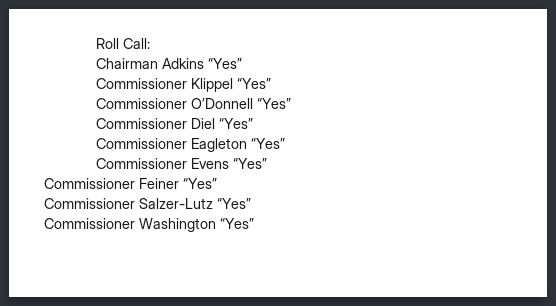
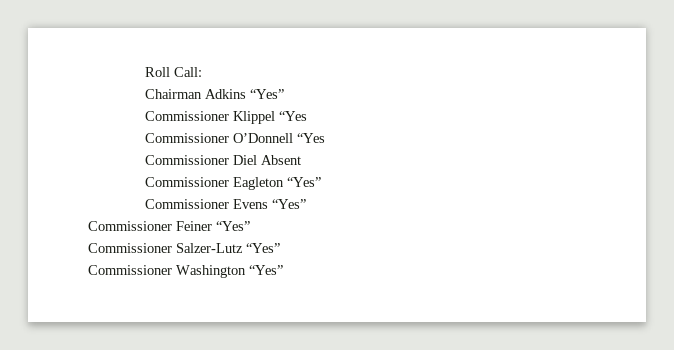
[237,78,272,89] “Yes” -> [278,111,307,121] “Yes
[257,98,292,109] “Yes” -> [296,133,325,143] “Yes
[219,118,254,129] “Yes” -> [260,155,301,165] Absent

